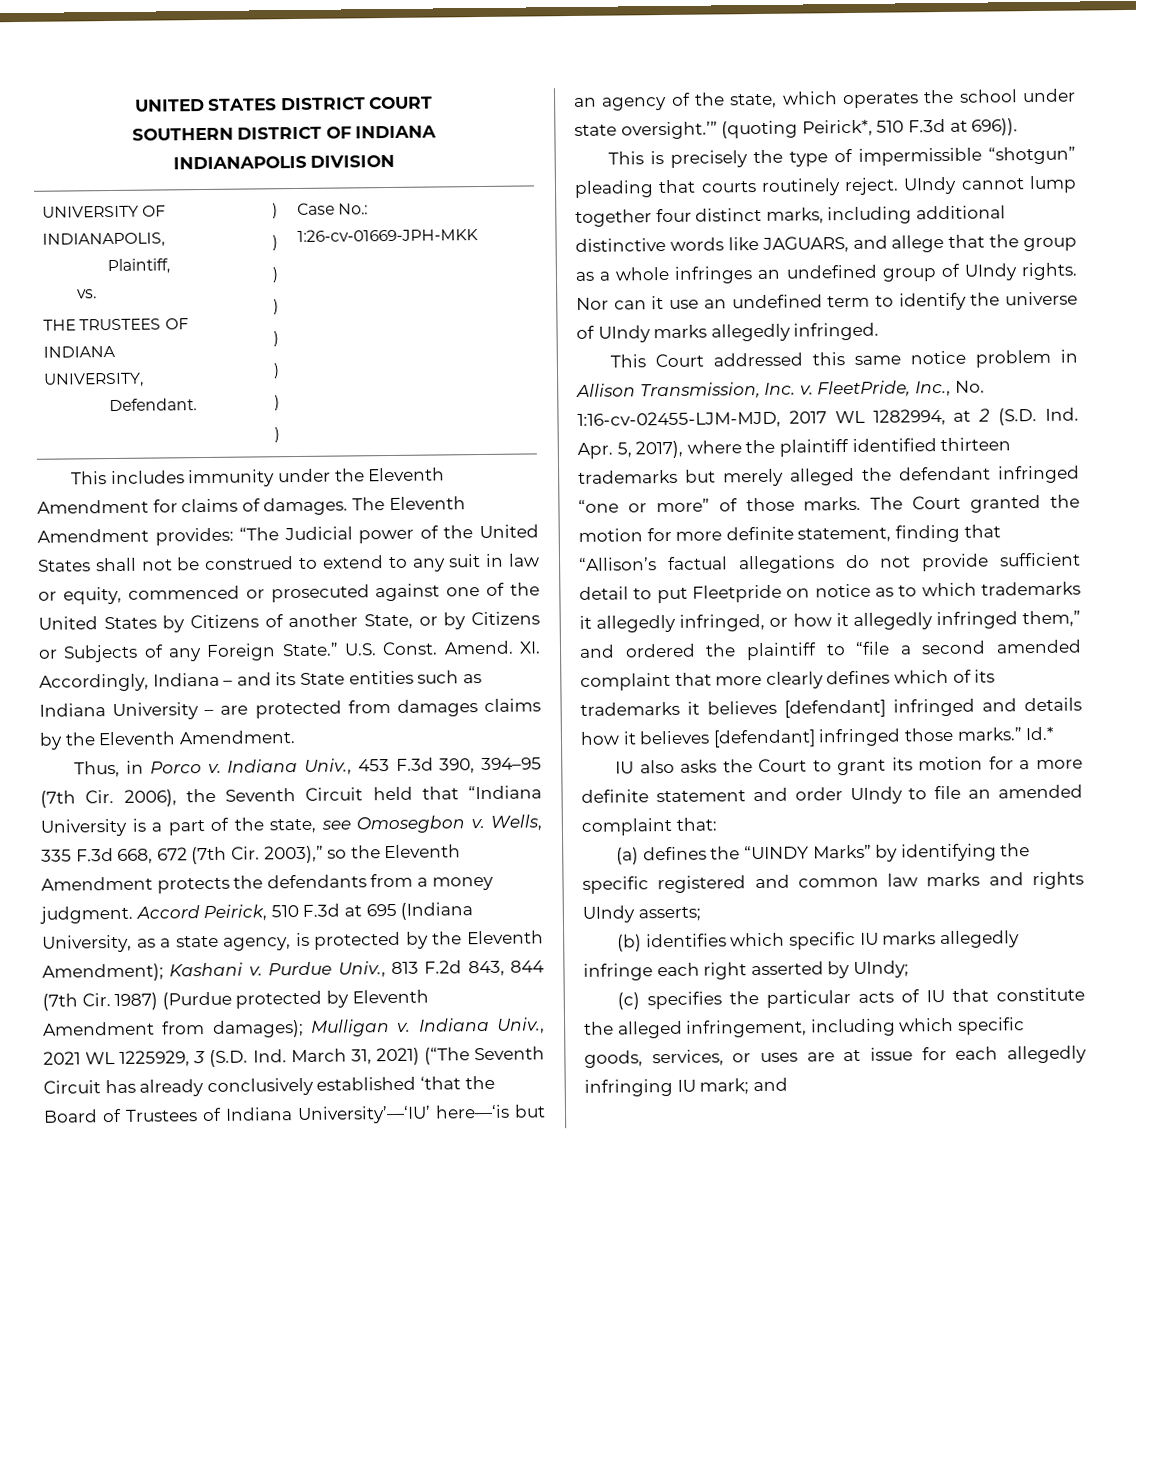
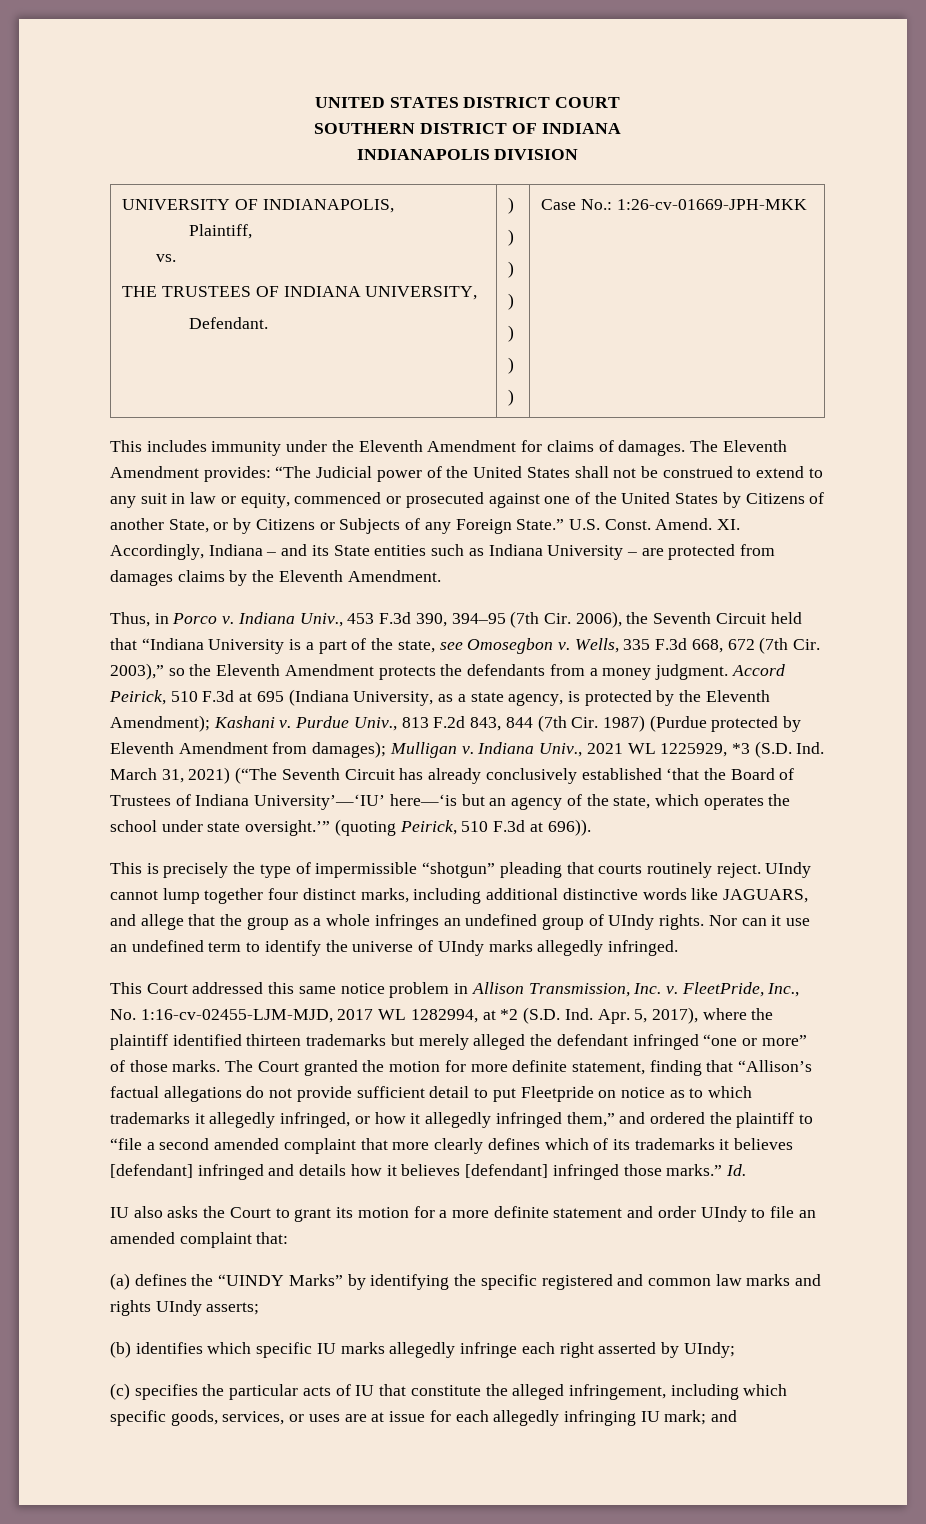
(117, 351) // -> (361, 291) none
[274,427,281,443] // ) -> (515, 397) none
[193,1051,206,1064] 3 -> [731,743,750,754] *3
[801,119,873,137] Peirick*, -> [399,820,457,835] Peirick,
[978,408,991,422] 2 -> [500,1009,519,1020] *2
[1025,726,1056,741] Id.* -> [725,1164,746,1176] Id.

